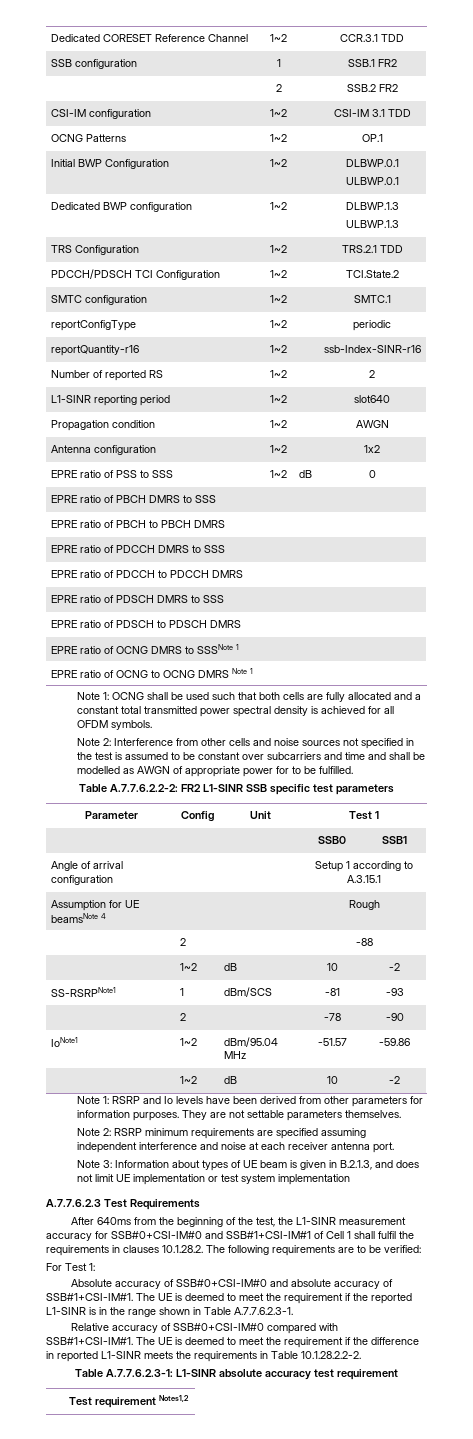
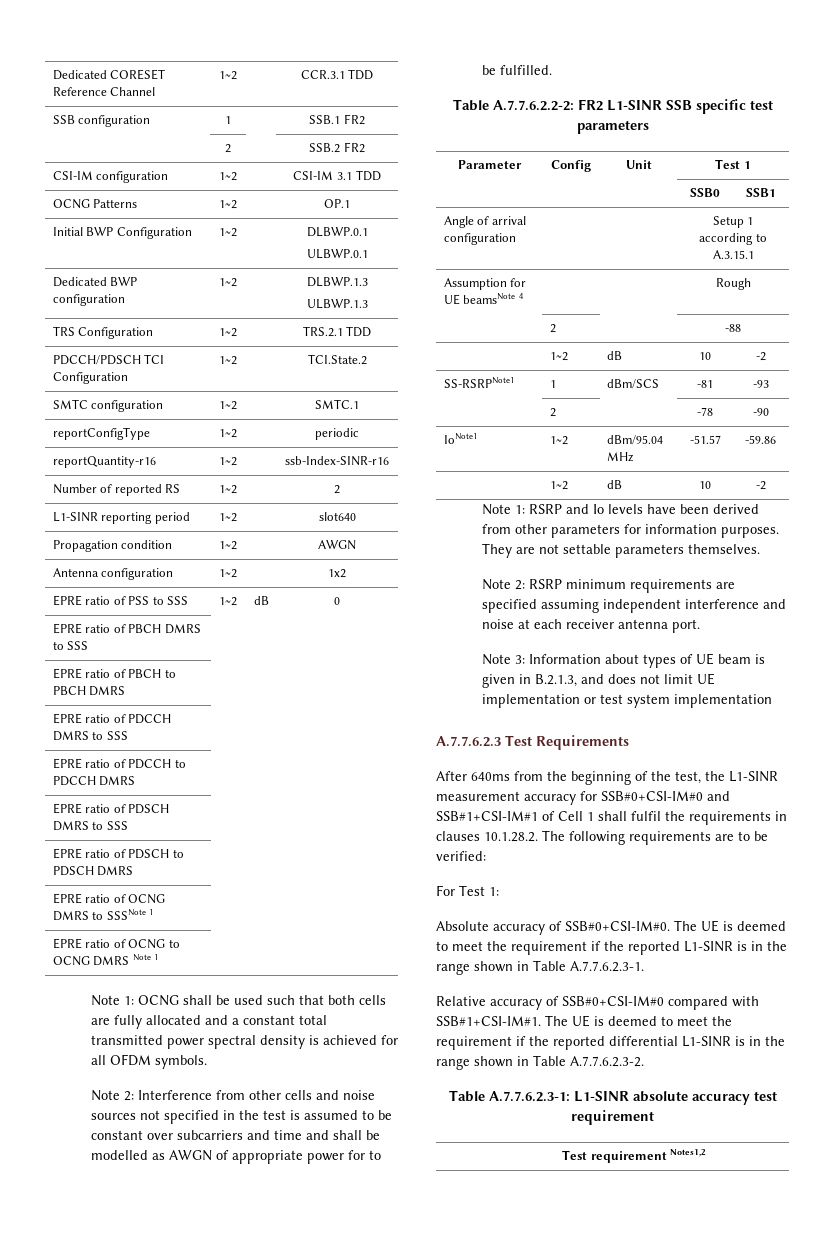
[176,1279,394,1289] [46,1293,133,1301] SSB#0+CSI-IM#0 and absolute accuracy of SSB#1+CSI-IM#1. -> [565,921,670,931] SSB#0+CSI-IM#0.
[371,1337,419,1345] [46,1351,361,1362] difference in reported L1-SINR meets the requirements in Table 10.1.28.2.2-2. -> [553,1036,785,1050] [436,1055,644,1070] reported differential L1-SINR is in the range shown in Table A.7.7.6.2.3-2.

